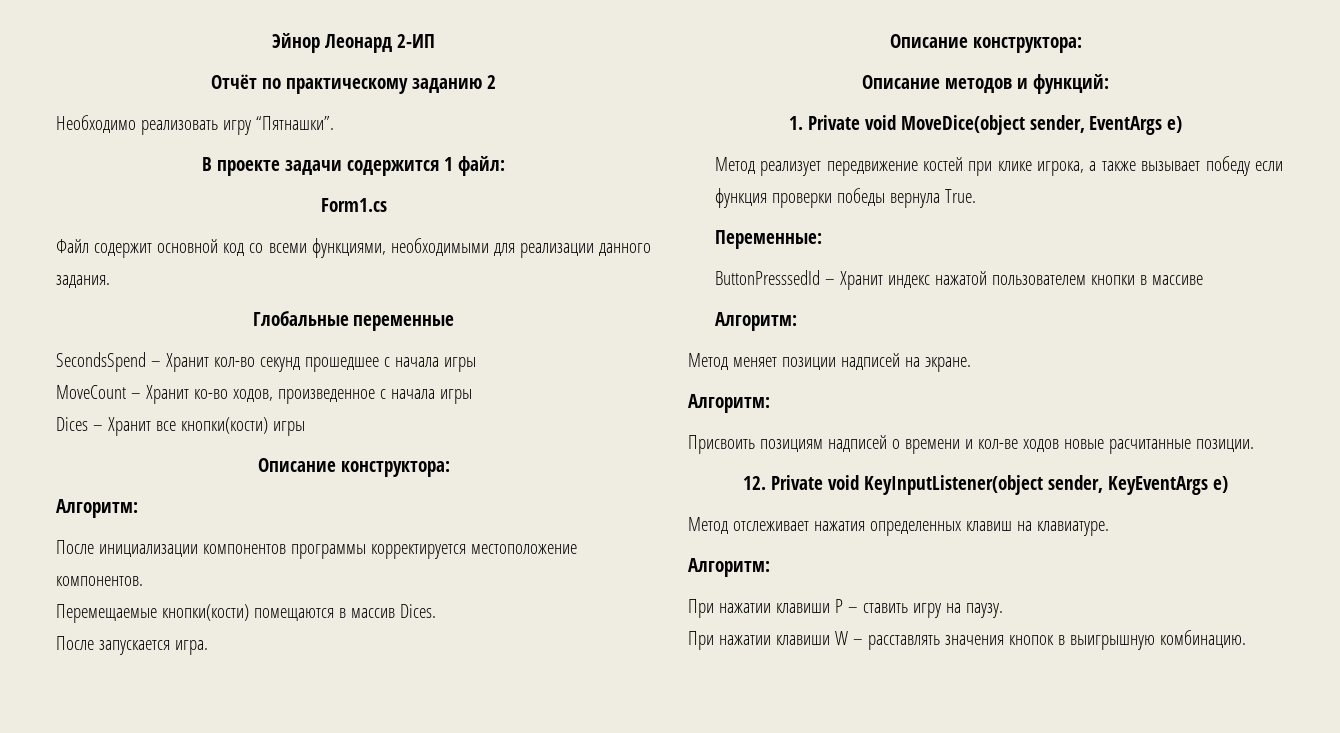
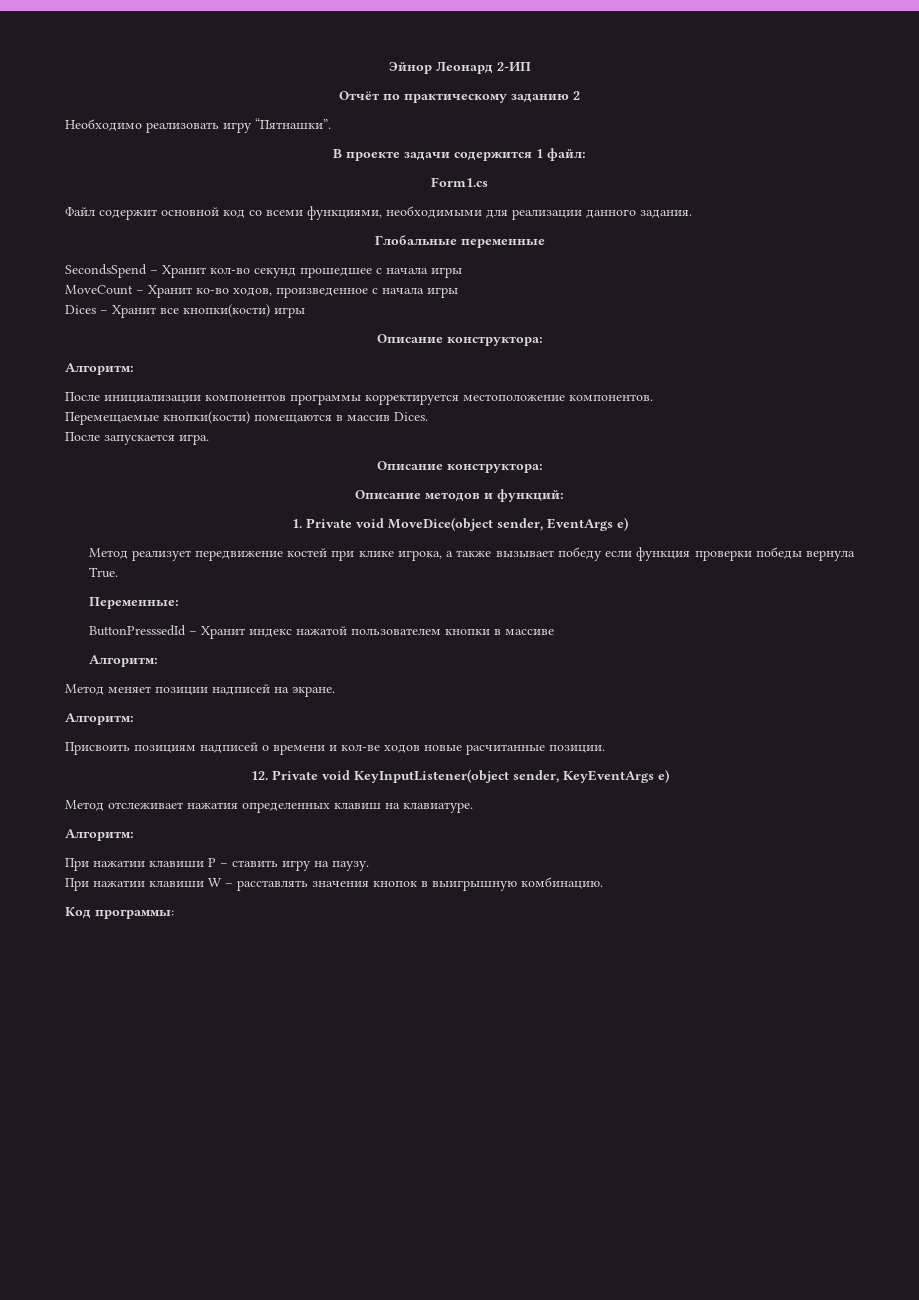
(1246, 639) none -> [65,907,174,919] // Код программы:

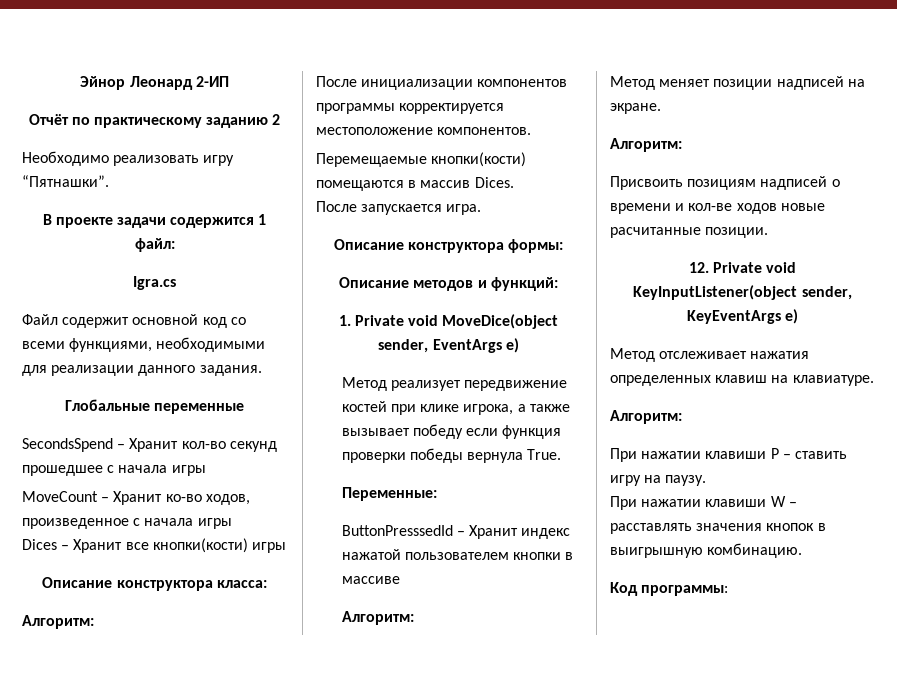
[431,177,488,187] Form1.cs -> [133,276,176,290] Igra.cs
[446,336,543,346] конструктора: -> [116,580,267,591] конструктора класса:
[446,463,543,473] конструктора: -> [408,239,564,253] конструктора формы:

